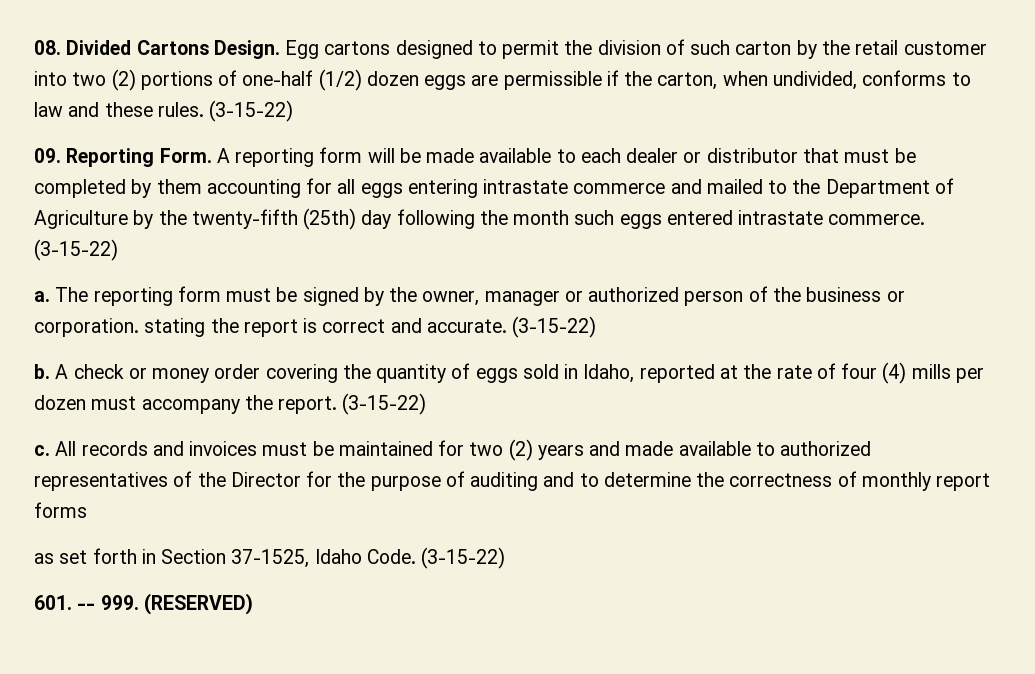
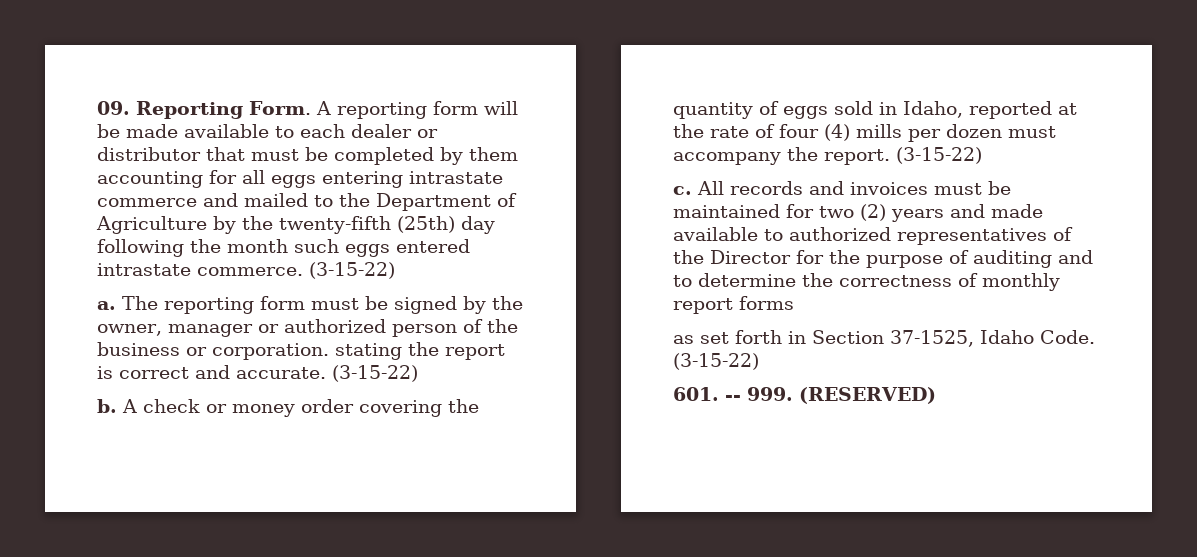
[34,39,987,59] [34,69,971,91] [34,100,294,122] 08. Divided Cartons Design. Egg cartons designed to permit the division of such carton by the retail customer into two (2) portions of one-half (1/2) dozen eggs are permissible if the carton, when undivided, conforms to law and these rules. (3-15-22) // -> (97, 108) none

